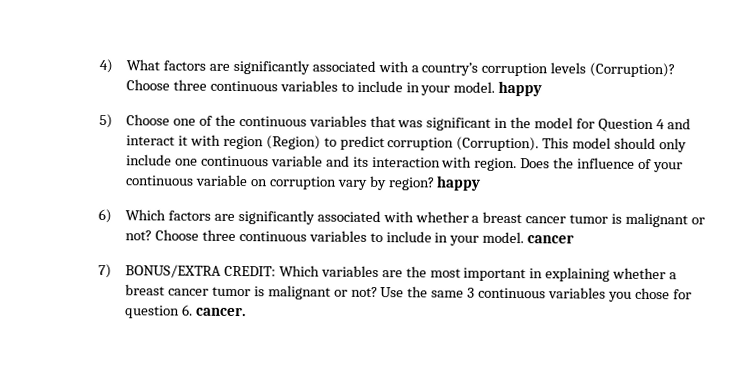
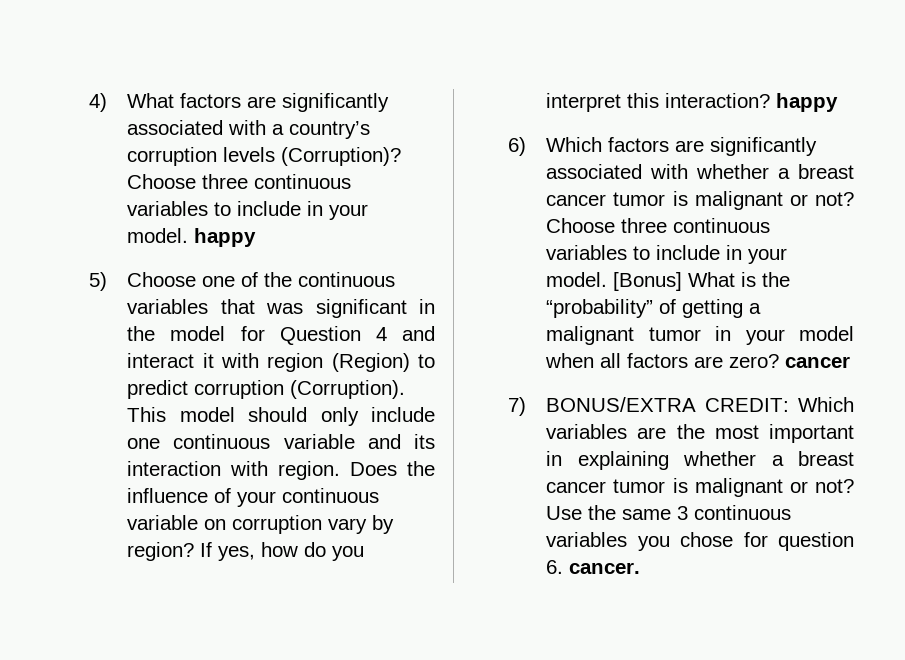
(435, 184) none -> [200,542,365,561] [546,93,771,112] If yes, how do you interpret this interaction?
(525, 237) none -> [613,272,791,291] [546,299,762,318] [546,326,854,345] [545,353,780,368] [Bonus] What is the “probability” of getting a malignant tumor in your model when all factors are zero?

